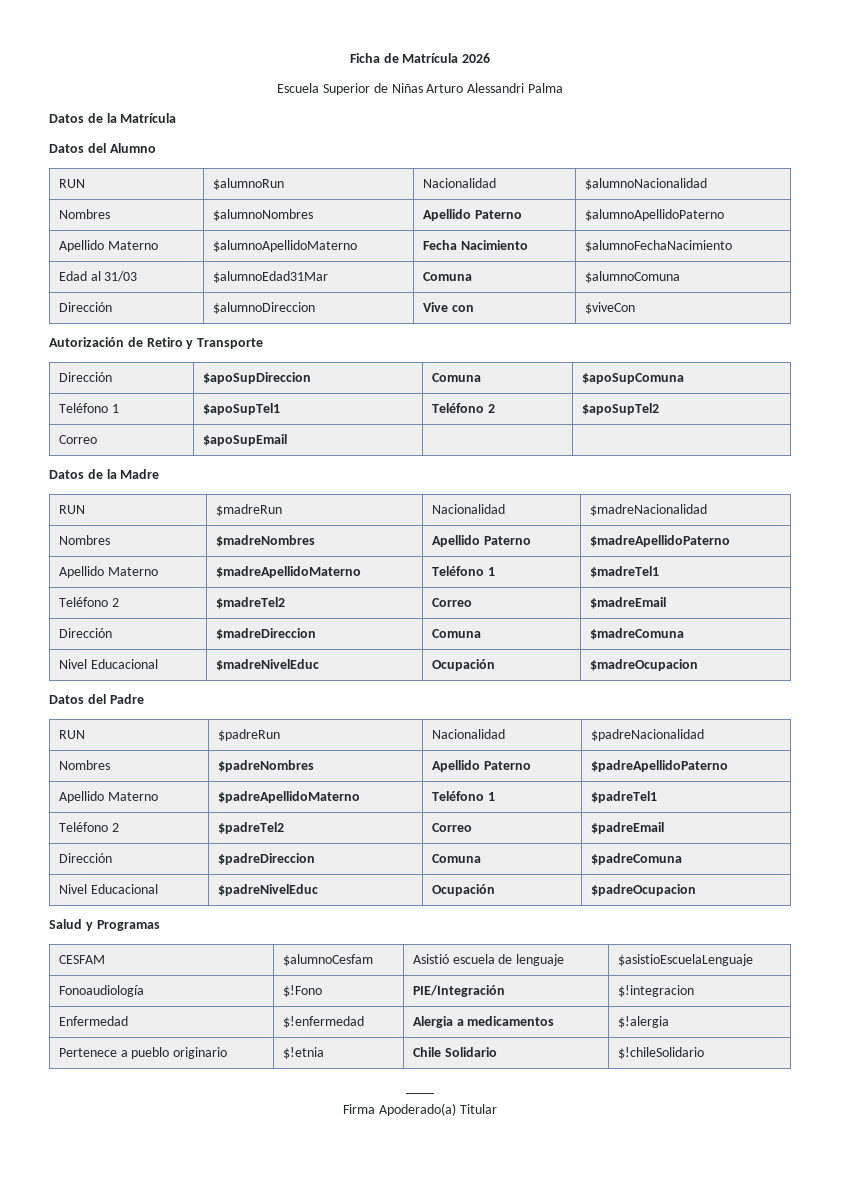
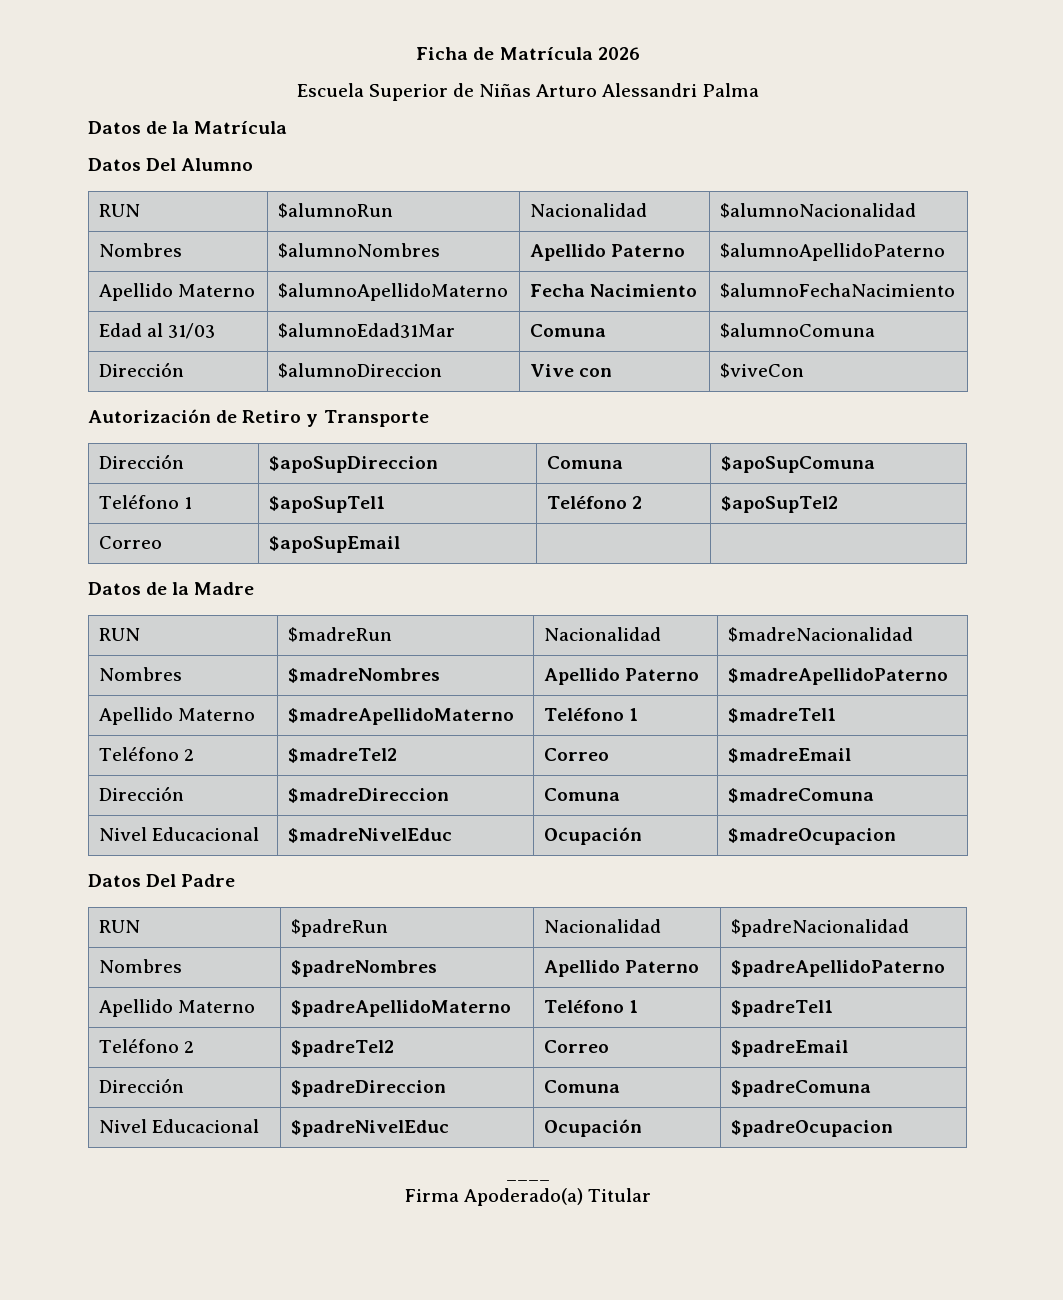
[87,143,106,153] del -> [146,158,177,171] Del
[87,694,106,704] del -> [146,874,177,887] Del
[49,919,160,931] [58,955,105,964] [282,954,373,966] [412,954,565,966] [617,954,753,966] [58,985,144,997] [282,985,322,997] [412,985,505,997] [617,985,694,997] [58,1016,128,1026] [282,1016,364,1028] [412,1016,555,1028] [617,1016,669,1028] [58,1047,228,1059] [282,1047,324,1059] [412,1047,497,1057] [617,1047,704,1059] // Salud y Programas // CESFAM | $alumnoCesfam | Asistió escuela de lenguaje | $asistioEscuelaLenguaje // Fonoaudiología | $!Fono | PIE/Integración | $!integracion // Enfermedad | $!enfermedad | Alergia a medicamentos | $!alergia // Pertenece a pueblo originario | $!etnia | Chile Solidario | $!chileSolidario -> (893, 1128) none

